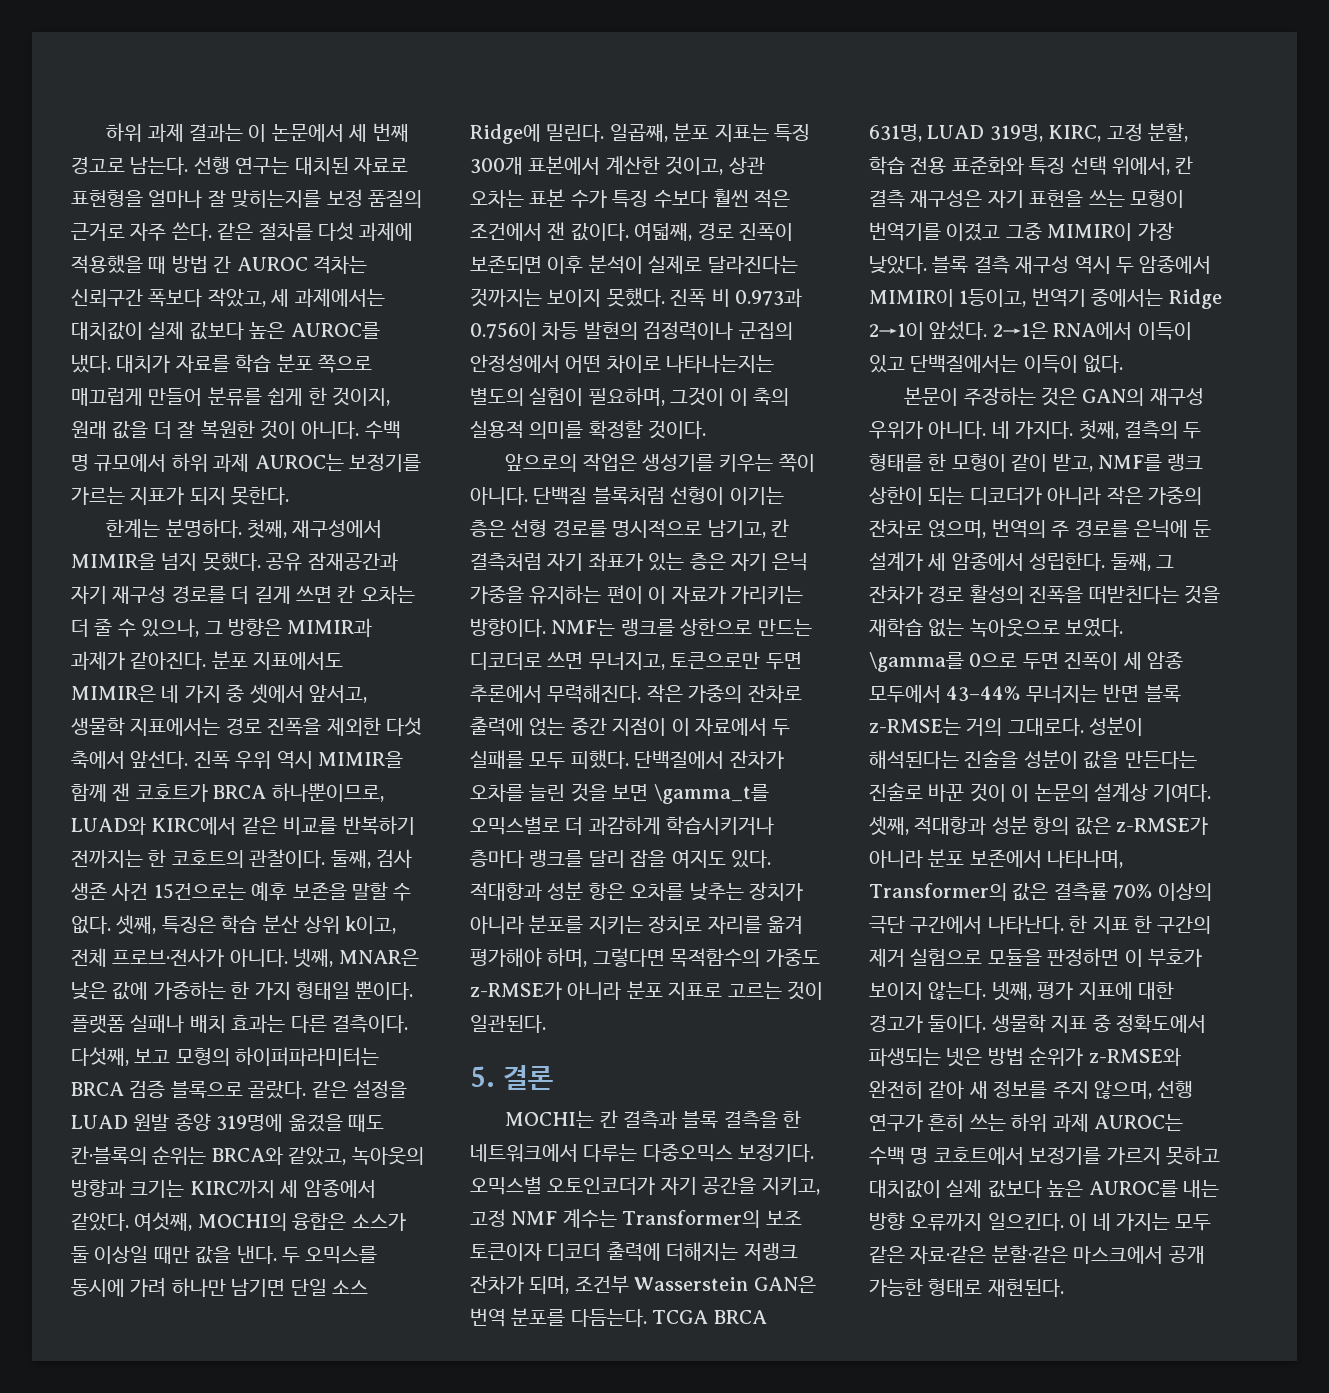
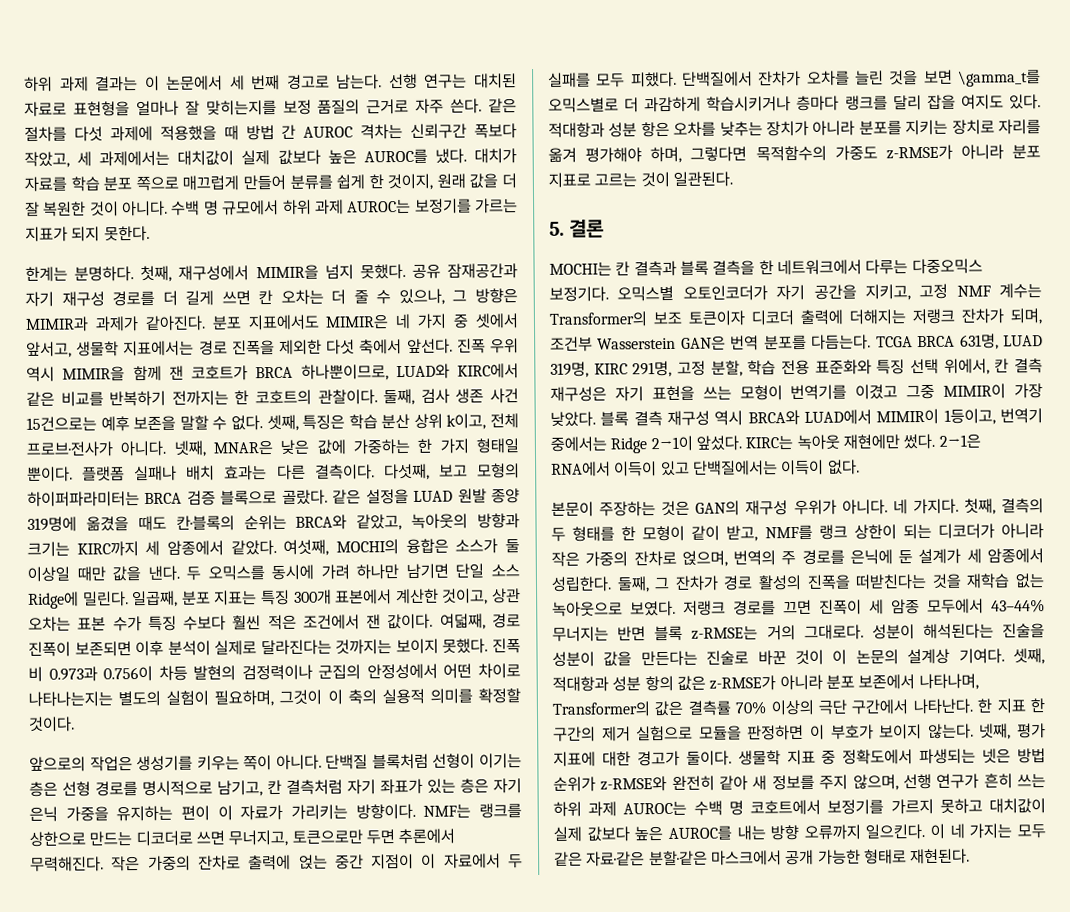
[1048,125,1102,142] KIRC, -> [593,360,673,378] KIRC 291명,
[1116,255,1212,274] 두 암종에서 -> [747,409,872,426] BRCA와 LUAD에서
(988, 330) none -> [745,433,936,450] KIRC는 녹아웃 재현에만 썼다.
[869,652,1059,672] \gamma를 0으로 두면 -> [683,599,812,616] 저랭크 경로를 끄면

